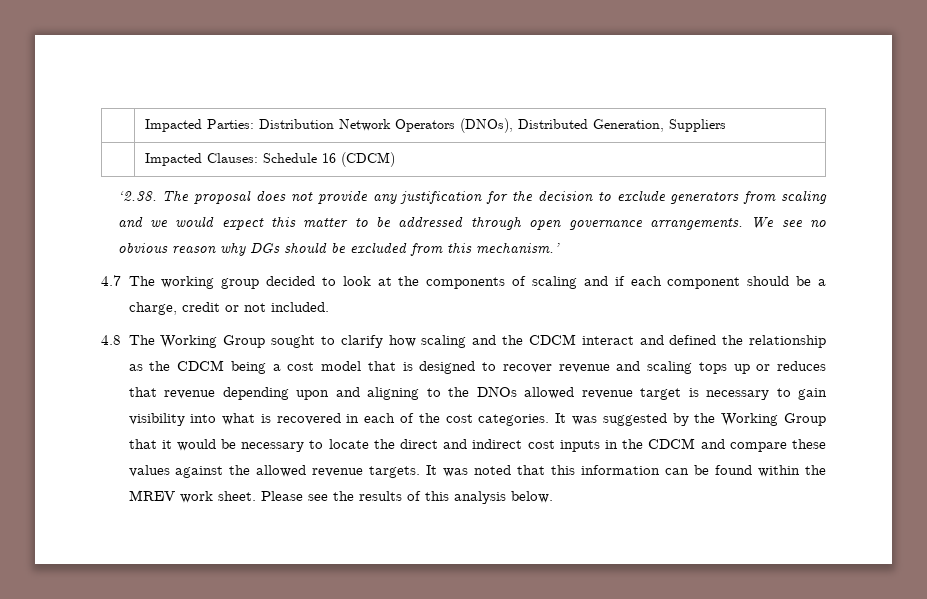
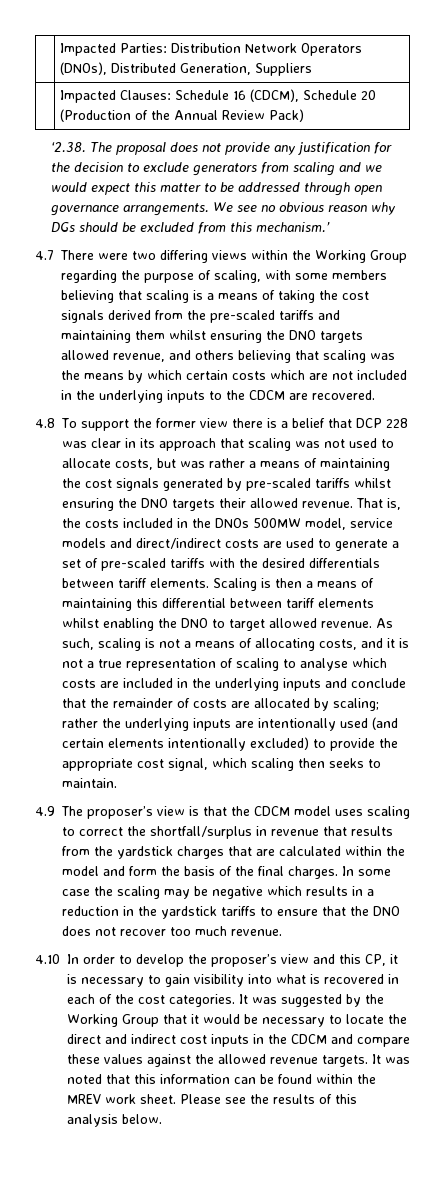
[340,152,395,167] (CDCM) -> [250,89,377,102] [60,109,305,122] (CDCM), Schedule 20 (Production of the Annual Review Pack)
[128,276,827,289] [128,302,329,315] [101,334,827,348] [128,360,826,374] [128,386,681,400] The working group decided to look at the components of scaling and if each component should be a charge, credit or not included. // 4.8 The Working Group sought to clarify how scaling and the CDCM interact and defined the relationship as the CDCM being a cost model that is designed to recover revenue and scaling tops up or reduces that revenue depending upon and aligning to the DNOs allowed revenue target -> [60,250,407,263] [61,270,387,283] [61,290,369,303] [61,310,340,323] [61,330,363,343] [61,350,395,363] [61,370,407,383] [61,390,375,403] [35,418,408,431] [62,438,394,451] [62,458,390,471] [62,478,391,491] [62,498,401,511] [62,518,393,530] [62,538,399,551] [62,558,380,571] [62,578,374,591] [62,598,374,611] [62,618,393,631] [62,638,409,651] [62,658,387,671] [62,678,406,691] [62,698,379,711] [62,717,398,731] [62,737,398,751] [62,758,381,771] [62,778,117,788] [35,806,410,819] [62,826,393,839] [62,846,405,859] [62,866,391,879] [62,886,374,899] [62,906,400,919] [62,926,282,936] [35,954,398,967] There were two differing views within the Working Group regarding the purpose of scaling, with some members believing that scaling is a means of taking the cost signals derived from the pre-scaled tariffs and maintaining them whilst ensuring the DNO targets allowed revenue, and others believing that scaling was the means by which certain costs which are not included in the underlying inputs to the CDCM are recovered. // 4.8 To support the former view there is a belief that DCP 228 was clear in its approach that scaling was not used to allocate costs, but was rather a means of maintaining the cost signals generated by pre-scaled tariffs whilst ensuring the DNO targets their allowed revenue. That is, the costs included in the DNOs 500MW model, service models and direct/indirect costs are used to generate a set of pre-scaled tariffs with the desired differentials between tariff elements. Scaling is then a means of maintaining this differential between tariff elements whilst enabling the DNO to target allowed revenue. As such, scaling is not a means of allocating costs, and it is not a true representation of scaling to analyse which costs are included in the underlying inputs and conclude that the remainder of costs are allocated by scaling; rather the underlying inputs are intentionally used (and certain elements intentionally excluded) to provide the appropriate cost signal, which scaling then seeks to maintain. // 4.9 The proposer’s view is that the CDCM model uses scaling to correct the shortfall/surplus in revenue that results from the yardstick charges that are calculated within the model and form the basis of the final charges. In some case the scaling may be negative which results in a reduction in the yardstick tariffs to ensure that the DNO does not recover too much revenue. // 4.10 In order to develop the proposer’s view and this CP, it

